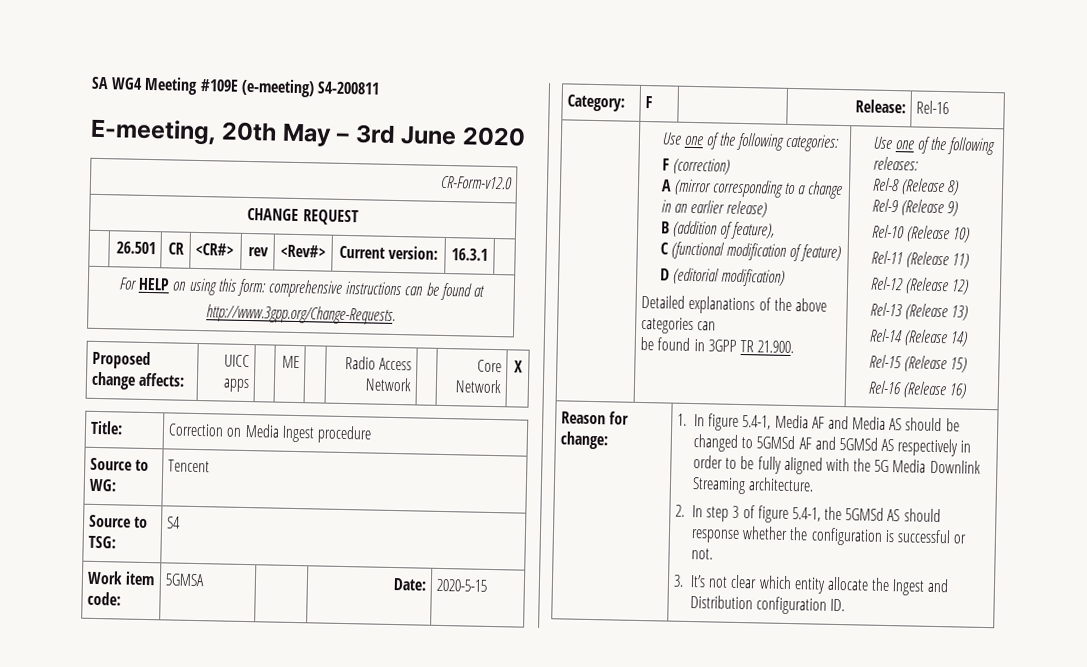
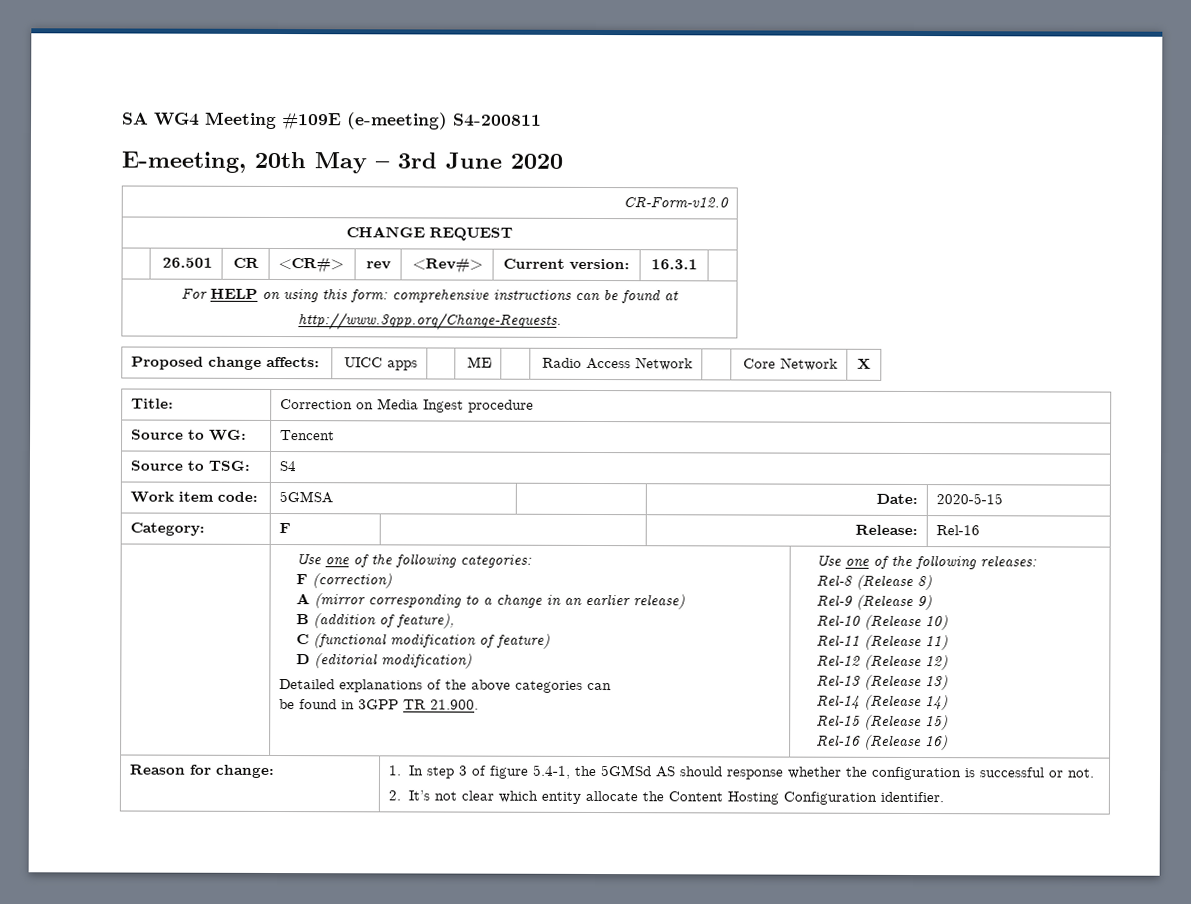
[708,413,960,432] [692,434,972,457] [692,455,981,475] [691,477,815,495] [675,504,703,518] figure 5.4-1, Media AF and Media AS should be changed to 5GMSd AF and 5GMSd AS respectively in order to be fully aligned with the 5G Media Downlink Streaming architecture. // 2. In -> (424, 770) none
[673,574,685,587] 3. -> [388,790,402,801] 2.
[892,578,950,596] [689,595,846,615] Ingest and Distribution configuration ID. -> [667,791,944,805] Content Hosting Configuration identifier.

